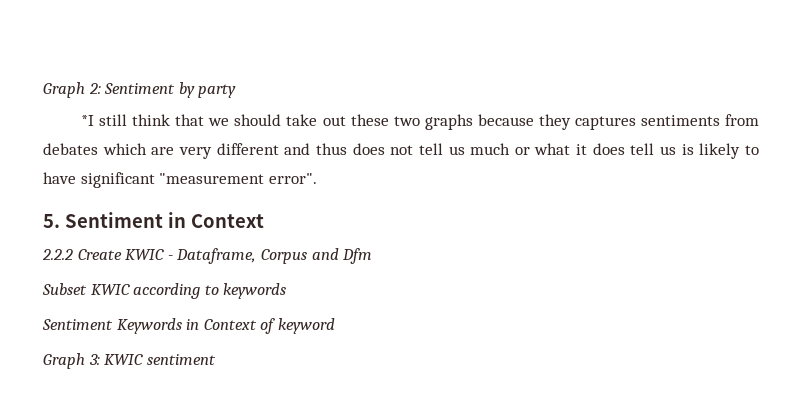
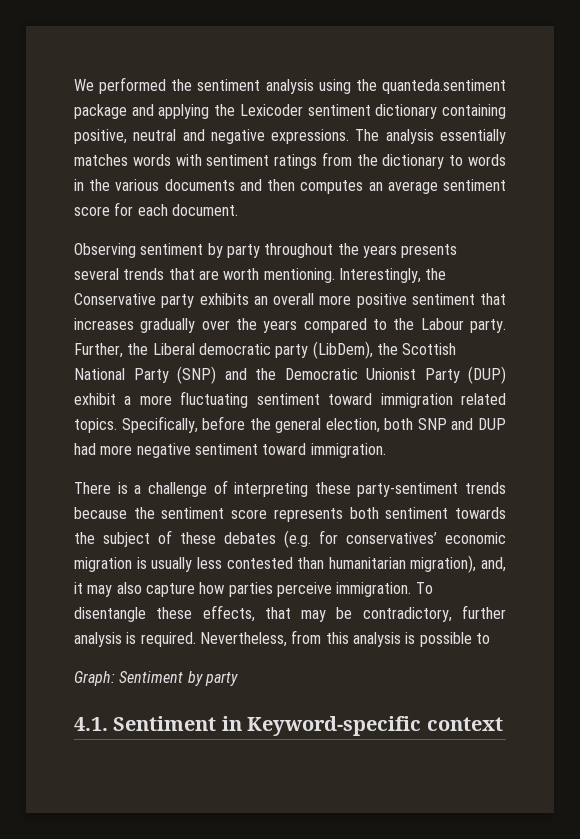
[43,82,237,98] [81,114,759,130] [43,143,759,159] [43,172,317,188] [43,212,264,228] [42,248,373,264] [42,283,287,299] [42,318,335,334] [43,353,216,369] Graph 2: Sentiment by party // *I still think that we should take out these two graphs because they captures sentiments from debates which are very different and thus does not tell us much or what it does tell us is likely to have significant "measurement error". // 5. Sentiment in Context // 2.2.2 Create KWIC - Dataframe, Corpus and Dfm // Subset KWIC according to keywords // Sentiment Keywords in Context of keyword // Graph 3: KWIC sentiment -> [74,77,506,94] [74,104,507,119] [74,129,506,144] [74,152,506,169] [74,179,507,194] [74,202,238,216] [74,243,458,258] [74,268,447,283] [74,293,506,308] [74,318,506,333] [74,341,457,359] [74,366,506,384] [74,391,506,408] [74,416,506,433] [74,443,386,458] [74,480,506,497] [74,507,507,522] [74,530,506,548] [74,555,506,573] [74,582,433,597] [74,605,506,622] [74,630,490,647] [74,671,238,686] [74,716,503,736] We performed the sentiment analysis using the quanteda.sentiment package and applying the Lexicoder sentiment dictionary containing positive, neutral and negative expressions. The analysis essentially matches words with sentiment ratings from the dictionary to words in the various documents and then computes an average sentiment score for each document. // Observing sentiment by party throughout the years presents several trends that are worth mentioning. Interestingly, the Conservative party exhibits an overall more positive sentiment that increases gradually over the years compared to the Labour party. Further, the Liberal democratic party (LibDem), the Scottish National Party (SNP) and the Democratic Unionist Party (DUP) exhibit a more fluctuating sentiment toward immigration related topics. Specifically, before the general election, both SNP and DUP had more negative sentiment toward immigration. // There is a challenge of interpreting these party-sentiment trends because the sentiment score represents both sentiment towards the subject of these debates (e.g. for conservatives’ economic migration is usually less contested than humanitarian migration), and, it may also capture how parties perceive immigration. To disentangle these effects, that may be contradictory, further analysis is required. Nevertheless, from this analysis is possible to // Graph: Sentiment by party // 4.1. Sentiment in Keyword-specific context

